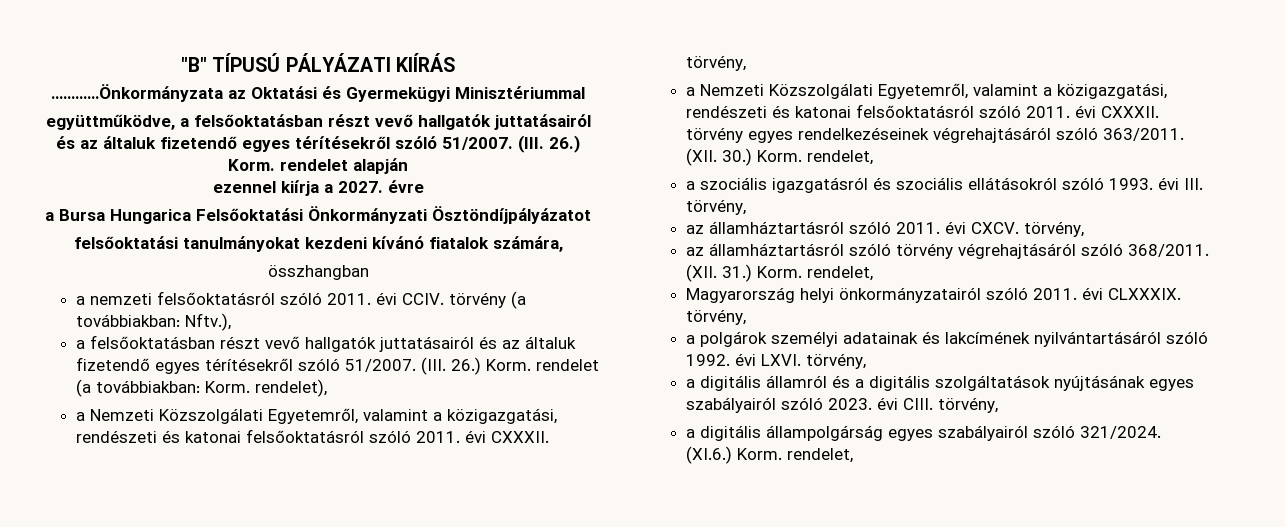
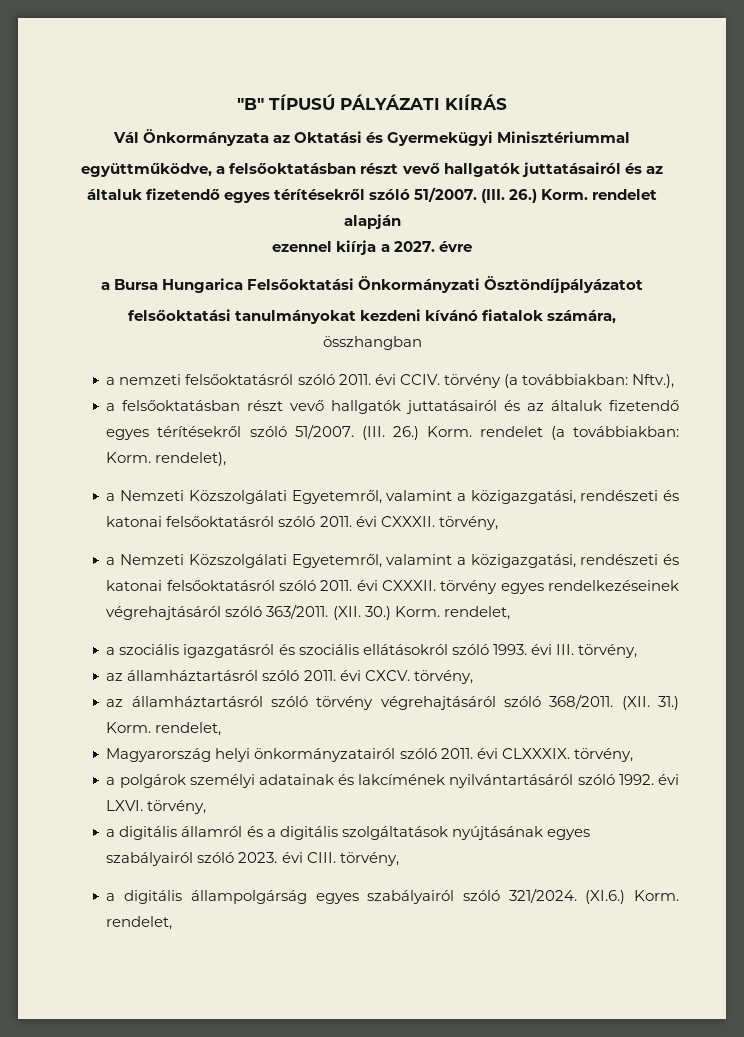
[51,84,223,102] …………Önkormányzata -> [112,129,269,146] Vál Önkormányzata

